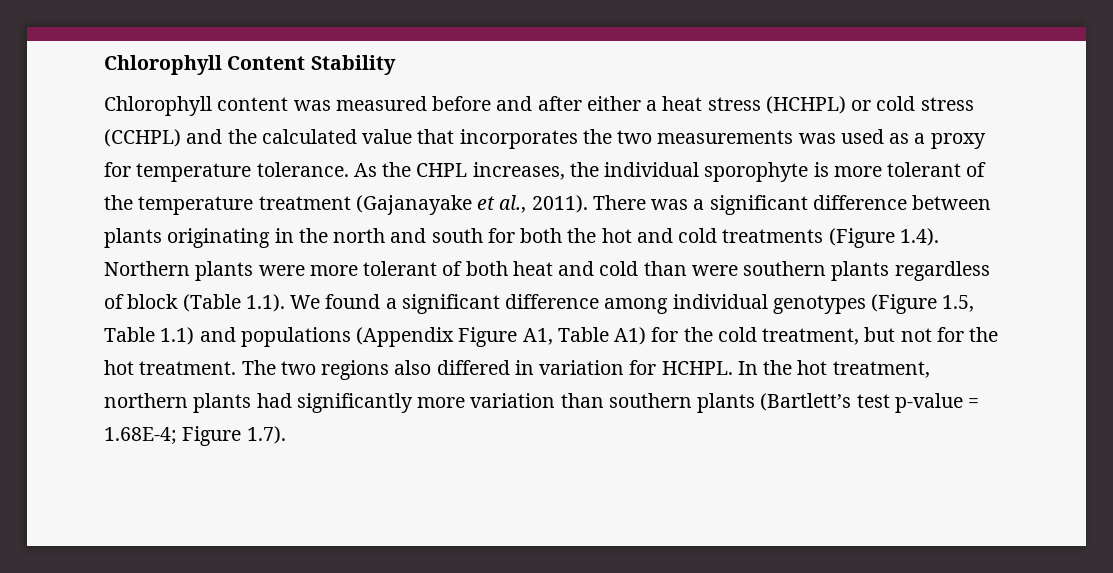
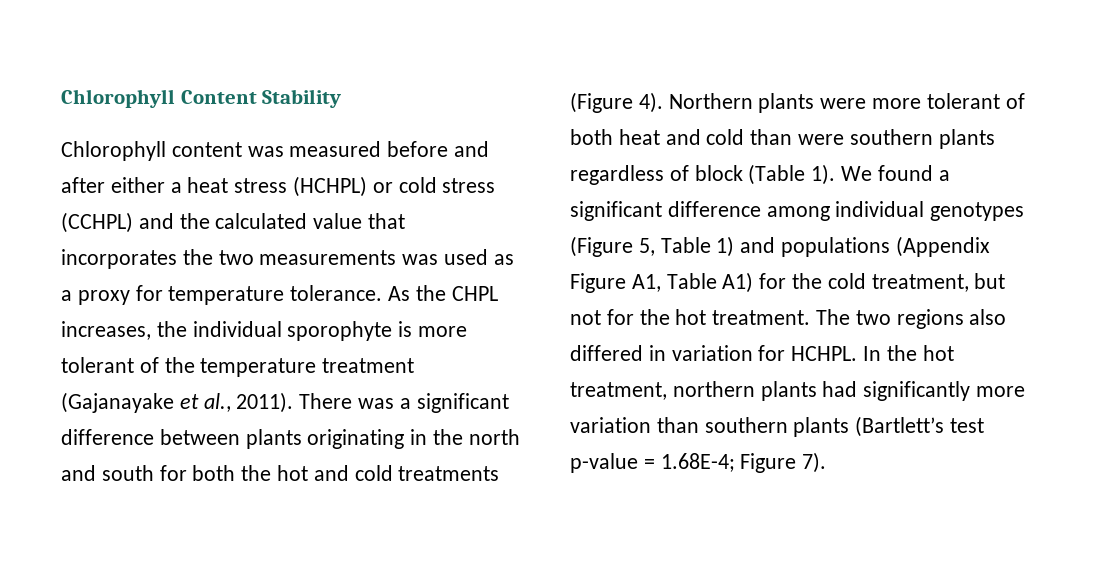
[899,228,939,246] 1.4). -> [638,92,663,113] 4).
[245,294,285,312] 1.1). -> [811,164,836,185] 1).
[942,295,975,312] [104,327,195,345] 1.5, Table 1.1) -> [638,236,735,257] 5, Table 1)
[246,426,286,444] 1.7). -> [802,452,827,473] 7).

